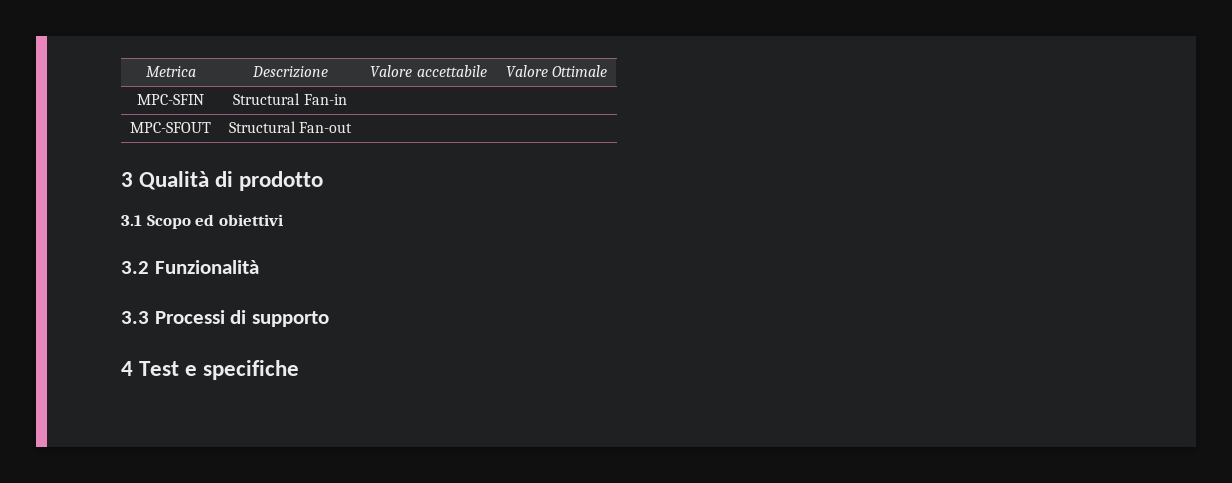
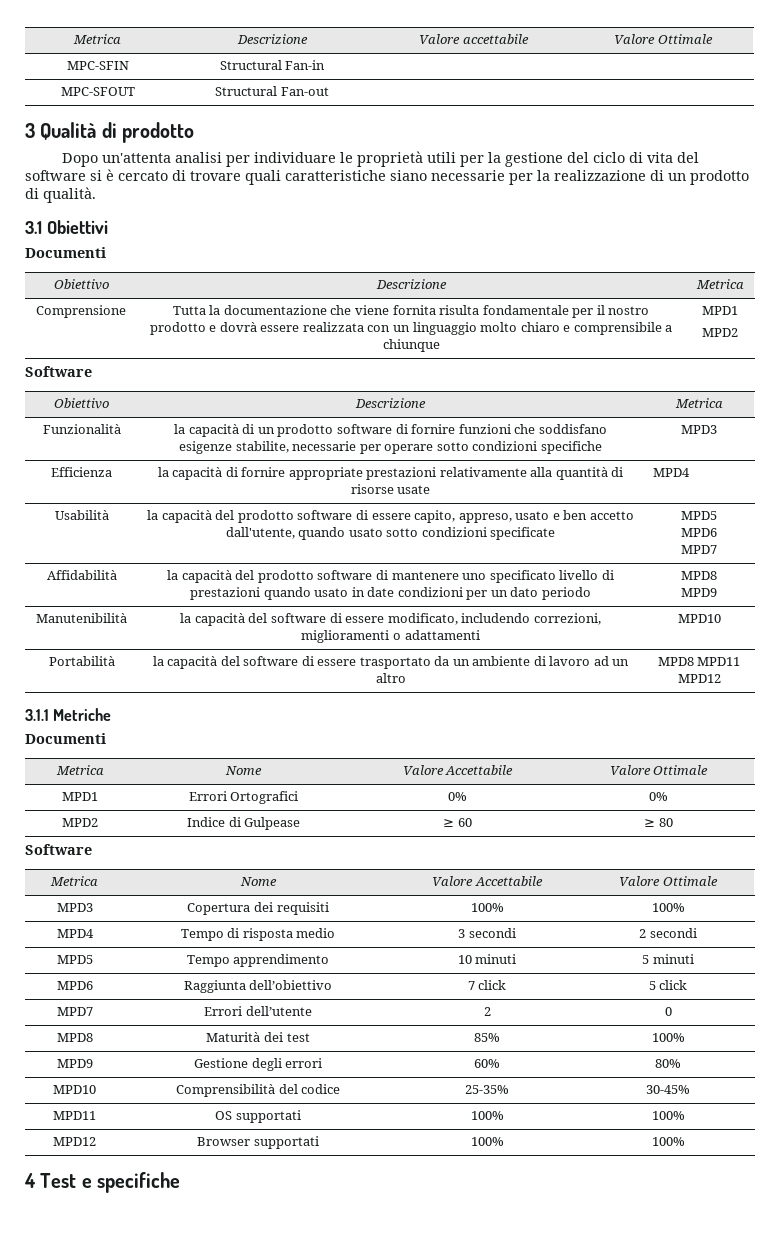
[121,214,283,229] [121,260,259,274] [121,310,329,327] 3.1 Scopo ed obiettivi // 3.2 Funzionalità // 3.3 Processi di supporto -> [61,151,699,167] [25,169,749,185] [25,187,96,203] [25,220,108,234] [25,247,106,258] [53,279,109,290] [375,279,447,289] [695,279,744,289] [36,305,126,318] [172,305,650,318] [149,322,673,335] [382,339,440,352] [702,306,738,315] [702,328,738,337] [25,366,92,377] [54,398,109,409] [355,398,427,408] [674,398,723,408] [42,424,121,434] [174,424,607,437] [179,441,602,454] [681,425,717,434] [51,467,112,477] [157,467,624,480] [350,484,431,494] [653,468,691,477] [54,510,109,520] [147,510,634,523] [225,527,556,540] [681,511,717,520] [681,528,717,537] [681,545,717,554] [46,570,117,580] [167,570,614,583] [190,587,591,600] [681,571,717,580] [681,588,717,597] [36,613,127,623] [180,613,601,626] [301,630,480,643] [677,614,721,623] [48,656,115,666] [152,656,630,669] [375,673,406,683] [657,657,741,666] [677,674,721,683] [25,708,112,721] [25,733,106,744] [55,765,104,775] [224,766,262,775] [402,765,514,775] [609,765,709,775] [62,792,98,801] [188,791,299,804] [448,792,467,801] [649,792,668,801] [62,818,98,827] [186,817,301,830] [443,818,472,827] [644,818,673,827] [25,844,92,855] [50,876,98,886] [239,877,277,886] [432,876,543,886] [619,876,718,886] [56,903,93,912] [187,902,329,915] [470,903,504,912] [651,903,685,912] [56,929,94,938] [180,928,336,941] [458,928,516,938] [639,928,697,938] [56,955,93,964] [186,954,330,967] [457,954,517,964] [642,954,694,964] [56,981,93,990] [183,980,333,993] [467,980,507,990] [648,980,688,990] [56,1007,93,1016] [204,1006,312,1016] [483,1007,491,1016] [664,1007,672,1016] [56,1033,93,1042] [206,1032,310,1042] [474,1033,500,1042] [651,1033,685,1042] [56,1059,93,1068] [193,1058,323,1071] [474,1059,500,1068] [655,1059,681,1068] [53,1085,96,1094] [175,1084,341,1097] [465,1085,509,1094] [646,1085,690,1094] [53,1111,96,1120] [215,1110,301,1123] [470,1111,504,1120] [651,1111,685,1120] [53,1137,96,1146] [197,1136,319,1149] [470,1137,504,1146] [651,1137,685,1146] Dopo un'attenta analisi per individuare le proprietà utili per la gestione del ciclo di vita del software si è cercato di trovare quali caratteristiche siano necessarie per la realizzazione di un prodotto di qualità. // 3.1 Obiettivi // Documenti // Obiettivo | Descrizione | Metrica // Comprensione | Tutta la documentazione che viene fornita risulta fondamentale per il nostro prodotto e dovrà essere realizzata con un linguaggio molto chiaro e comprensibile a chiunque | MPD1 // MPD2 // Software // Obiettivo | Descrizione | Metrica // Funzionalità | la capacità di un prodotto software di fornire funzioni che soddisfano esigenze stabilite, necessarie per operare sotto condizioni specifiche | MPD3 // Efficienza | la capacità di fornire appropriate prestazioni relativamente alla quantità di risorse usate | MPD4 // Usabilità | la capacità del prodotto software di essere capito, appreso, usato e ben accetto dall'utente, quando usato sotto condizioni specificate | MPD5 // MPD6 // MPD7 // Affidabilità | la capacità del prodotto software di mantenere uno specificato livello di prestazioni quando usato in date condizioni per un dato periodo | MPD8 // MPD9 // Manutenibilità | la capacità del software di essere modificato, includendo correzioni, miglioramenti o adattamenti | MPD10 // Portabilità | la capacità del software di essere trasportato da un ambiente di lavoro ad un altro | MPD8 MPD11 MPD12 // 3.1.1 Metriche // Documenti // Metrica | Nome | Valore Accettabile | Valore Ottimale // MPD1 | Errori Ortografici | 0% | 0% // MPD2 | Indice di Gulpease | ≥ 60 | ≥ 80 // Software // Metrica | Nome | Valore Accettabile | Valore Ottimale // MPD3 | Copertura dei requisiti | 100% | 100% // MPD4 | Tempo di risposta medio | 3 secondi | 2 secondi // MPD5 | Tempo apprendimento | 10 minuti | 5 minuti // MPD6 | Raggiunta dell’obiettivo | 7 click | 5 click // MPD7 | Errori dell’utente | 2 | 0 // MPD8 | Maturità dei test | 85% | 100% // MPD9 | Gestione degli errori | 60% | 80% // MPD10 | Comprensibilità del codice | 25-35% | 30-45% // MPD11 | OS supportati | 100% | 100% // MPD12 | Browser supportati | 100% | 100%

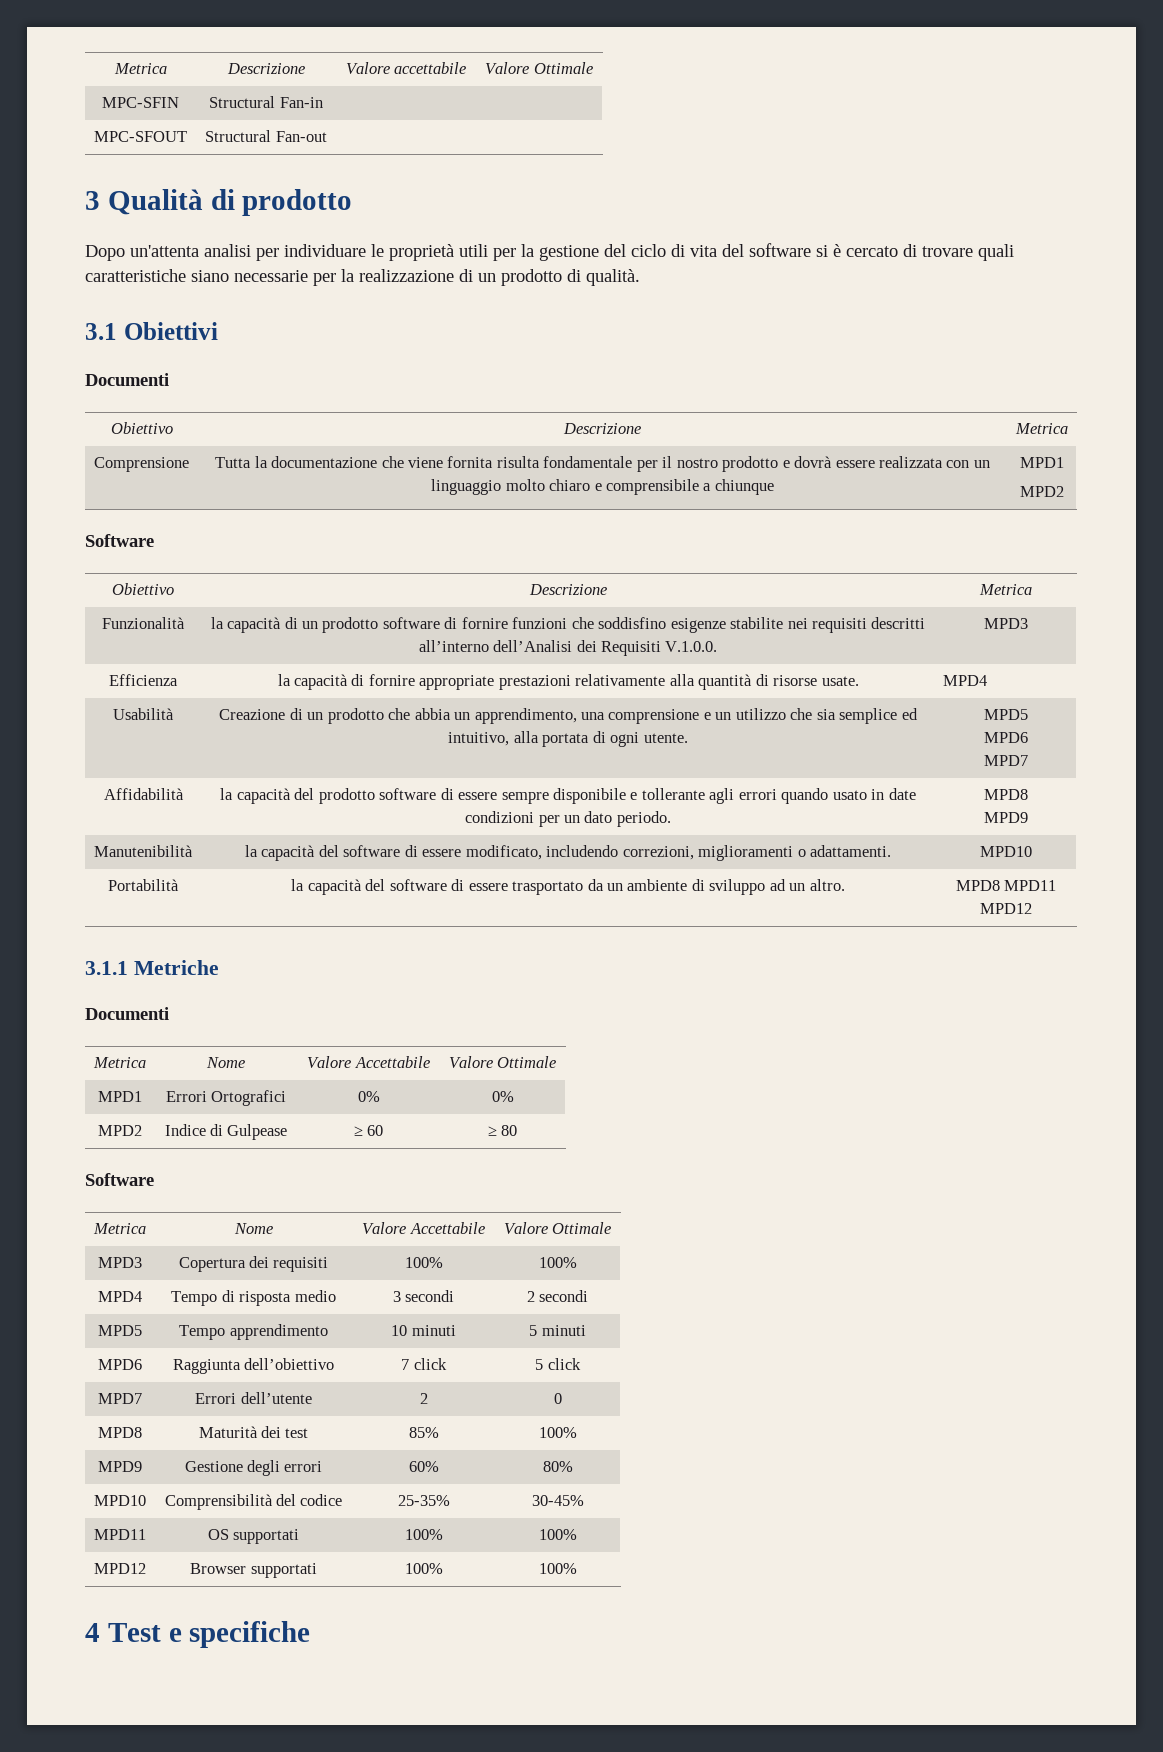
[538,424,607,434] [179,441,602,454] soddisfano esigenze stabilite, necessarie per operare sotto condizioni specifiche -> [598,617,926,633] [418,640,718,656] soddisfino esigenze stabilite nei requisiti descritti all’interno dell’Analisi dei Requisiti V.1.0.0.
[397,485,431,494] usate -> [821,676,859,686] usate.
[147,510,634,523] [225,527,556,540] la capacità del prodotto software di essere capito, appreso, usato e ben accetto dall'utente, quando usato sotto condizioni specificate -> [219,708,918,724] [448,731,688,747] Creazione di un prodotto che abbia un apprendimento, una comprensione e un utilizzo che sia semplice ed intuitivo, alla portata di ogni utente.
[391,570,614,583] [190,587,261,600] mantenere uno specificato livello di prestazioni -> [458,788,777,804] essere sempre disponibile e tollerante agli errori
[541,587,591,600] periodo -> [616,811,671,827] periodo.
[404,630,480,640] adattamenti -> [810,845,892,857] adattamenti.
[549,656,591,666] lavoro -> [709,879,766,895] sviluppo
[375,673,406,683] altro -> [809,879,845,891] altro.

